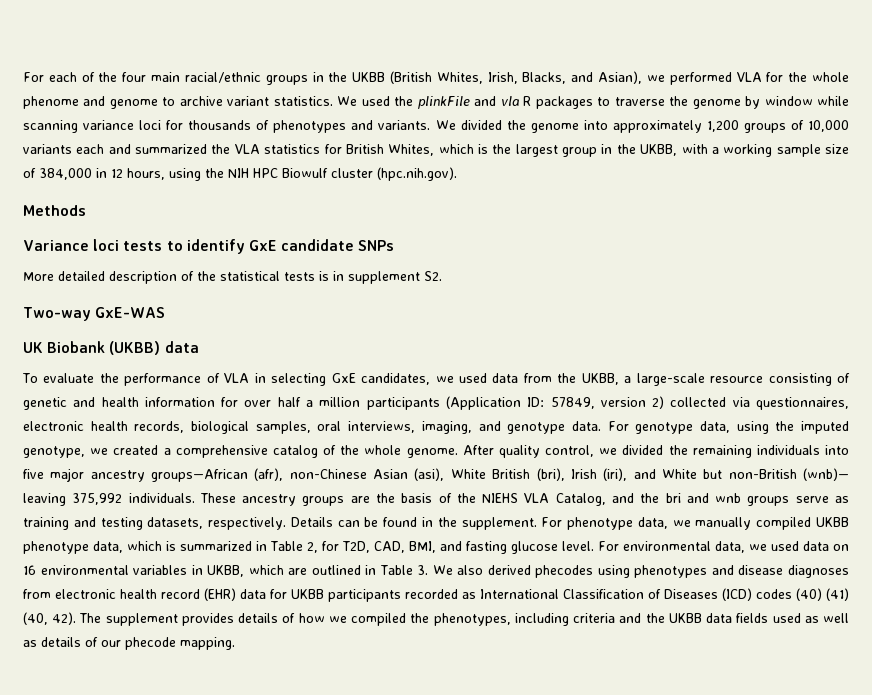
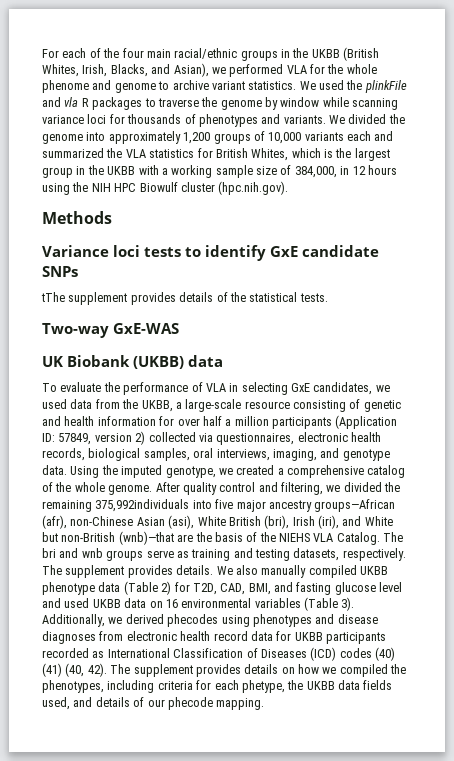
[640,144,678,156] UKBB, -> [107,166,136,175] UKBB
[39,168,92,180] 384,000 -> [294,166,337,178] 384,000,
[127,168,165,180] hours, -> [367,165,397,175] hours
[23,271,442,284] More detailed description of the statistical tests is in supplement S2. -> [41,292,328,305] tThe supplement provides details of the statistical tests.
[607,421,769,434] For genotype data, using -> [70,466,100,478] Using
[545,445,595,457] control, -> [219,482,323,495] control and filtering,
[756,445,820,455] individuals -> [95,499,190,512] 375,992individuals
[803,468,850,481] [23,493,345,506] (wnb)— leaving 375,992 individuals. These ancestry groups -> [118,531,174,545] (wnb)—that
[555,493,660,506] Catalog, and the -> [336,532,404,545] Catalog. The
[290,517,850,530] [23,541,318,554] Details can be found in the supplement. For phenotype data, we manually compiled UKBB phenotype data, which is summarized in Table 2, -> [42,565,388,578] [42,581,172,595] The supplement provides details. We also manually compiled UKBB phenotype data (Table 2)
[562,541,799,553] level. For environmental data, we used -> [379,582,403,592] [42,598,121,608] level and used UKBB
[191,565,484,577] in UKBB, which are outlined in Table 3. We also -> [304,597,355,611] [42,614,123,627] (Table 3). Additionally, we
[204,588,236,601] (EHR) -> (248, 636) none
[282,613,296,623] of -> [281,667,295,674] on
[619,613,642,623] and -> [196,680,285,693] for each phetype,
[772,613,849,623] [23,640,37,647] used as well as -> [42,697,93,710] used, and

